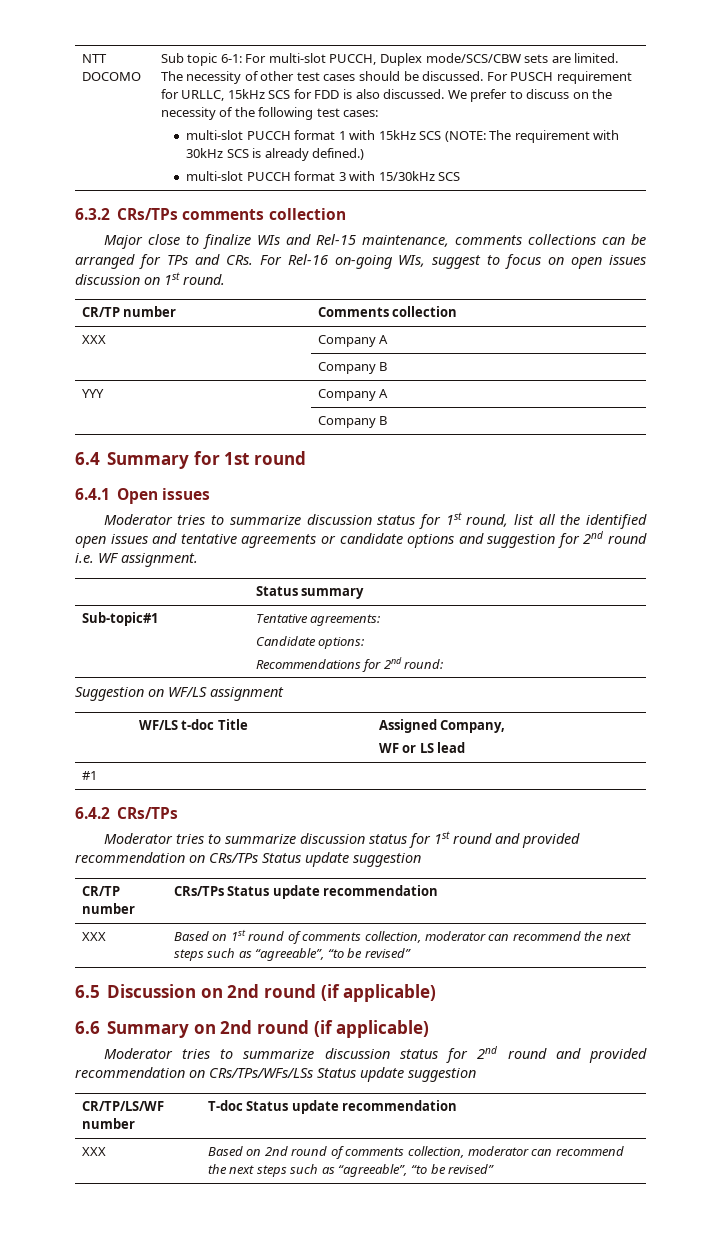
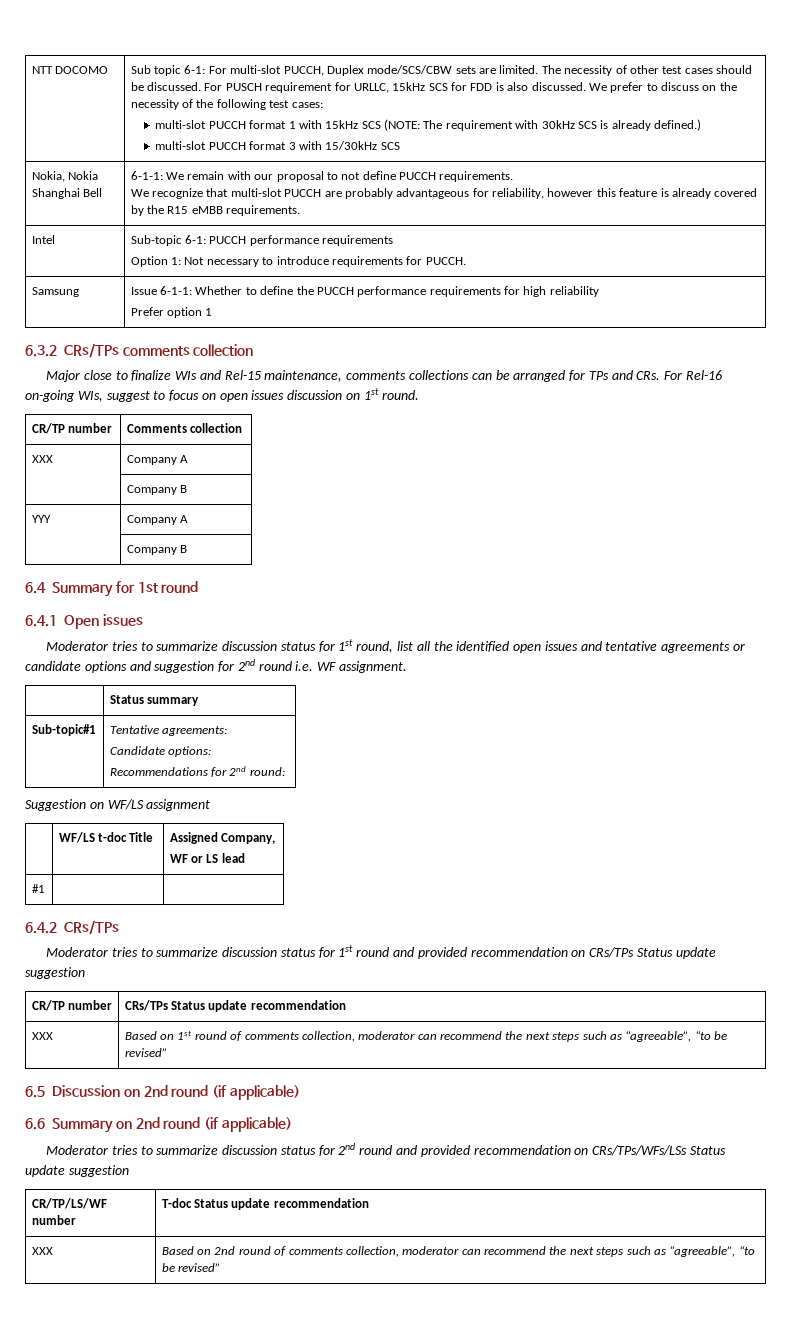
(461, 176) none -> [31,171,99,182] [31,188,103,199] [130,171,514,182] [130,188,758,199] [130,205,301,216] [31,235,55,244] [130,235,394,246] [130,256,466,267] [31,287,79,297] [130,286,599,297] [130,307,213,318] // Nokia, Nokia Shanghai Bell | 6-1-1: We remain with our proposal to not define PUCCH requirements. // We recognize that multi-slot PUCCH are probably advantageous for reliability, however this feature is already covered by the R15 eMBB requirements. // Intel | Sub-topic 6-1: PUCCH performance requirements // Option 1: Not necessary to introduce requirements for PUCCH. // Samsung | Issue 6-1-1: Whether to define the PUCCH performance requirements for high reliability // Prefer option 1

